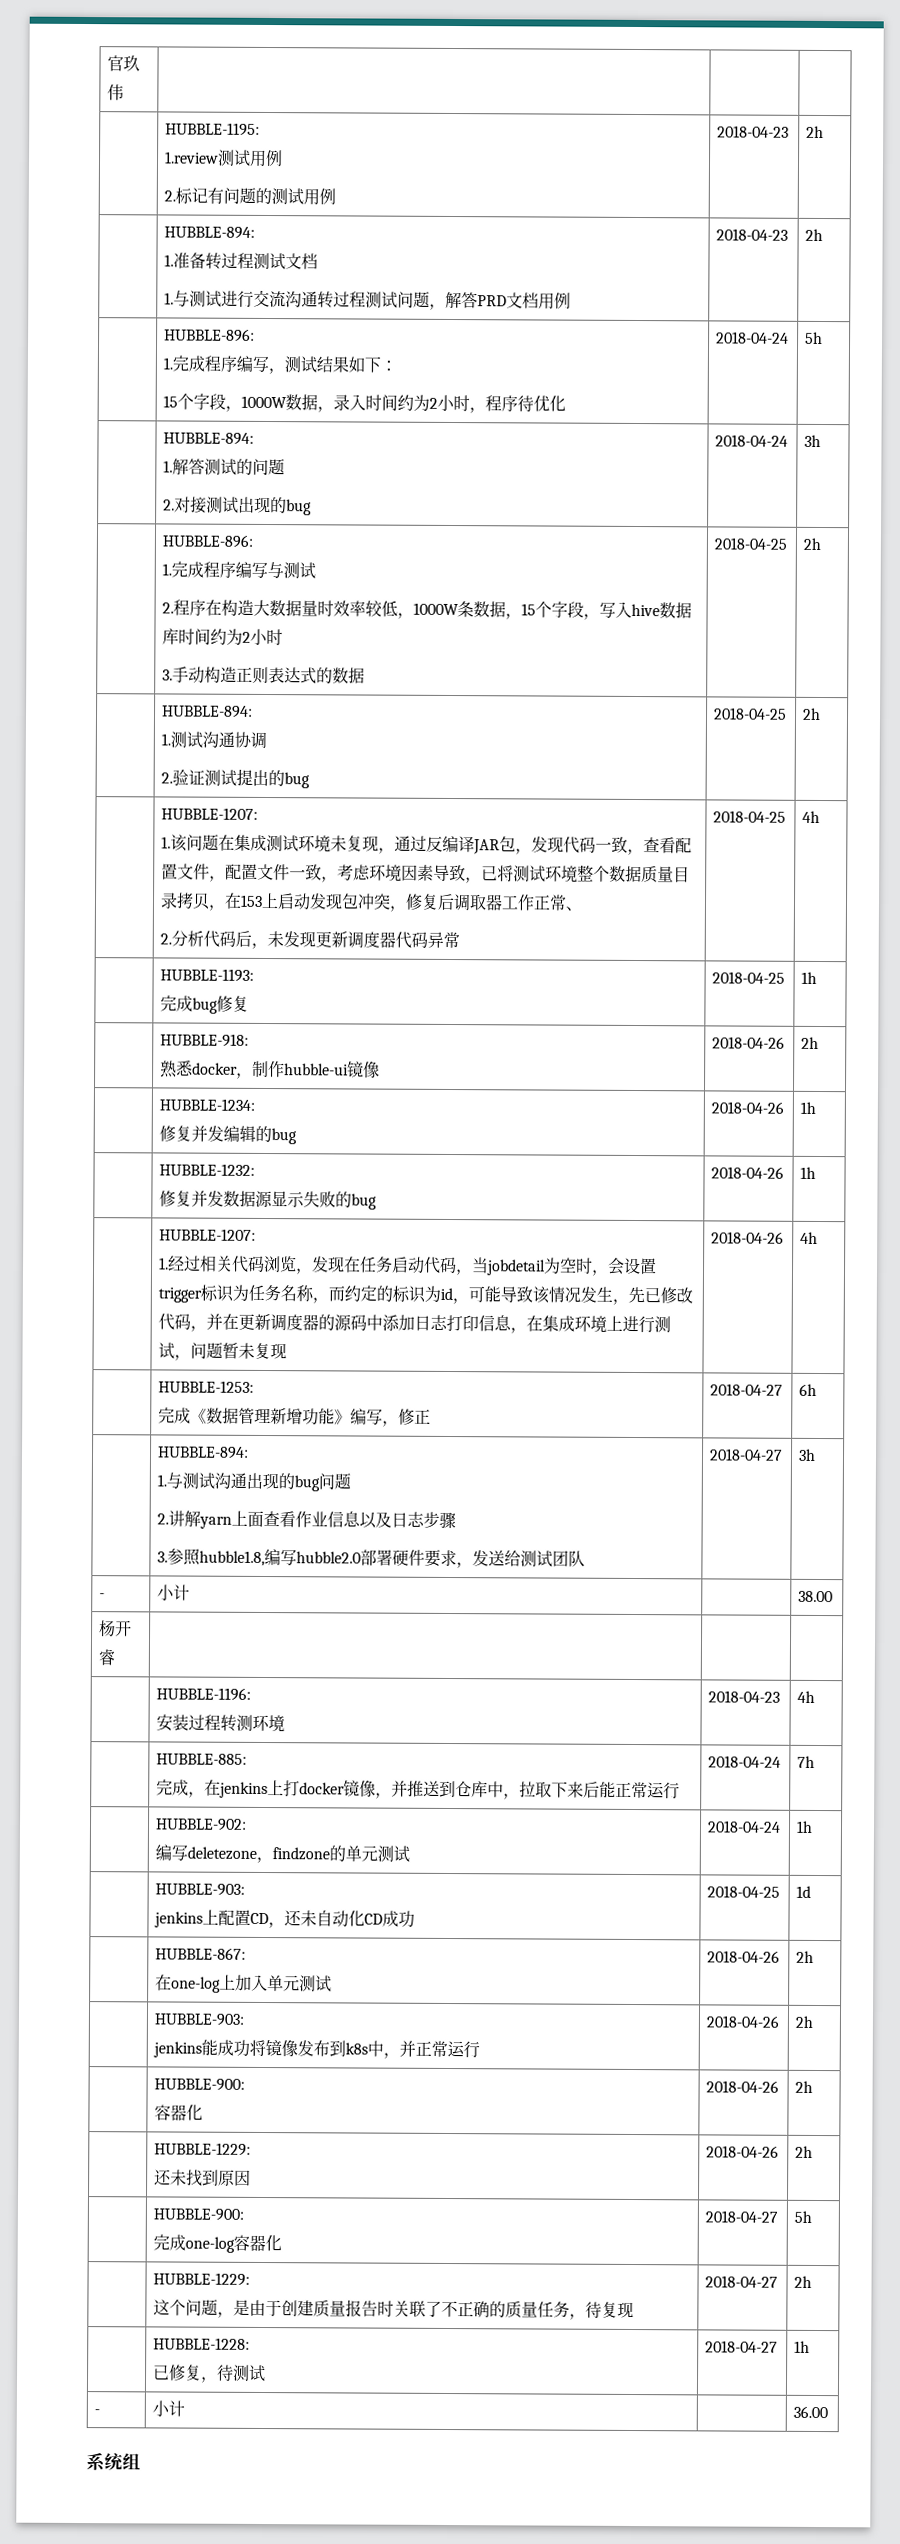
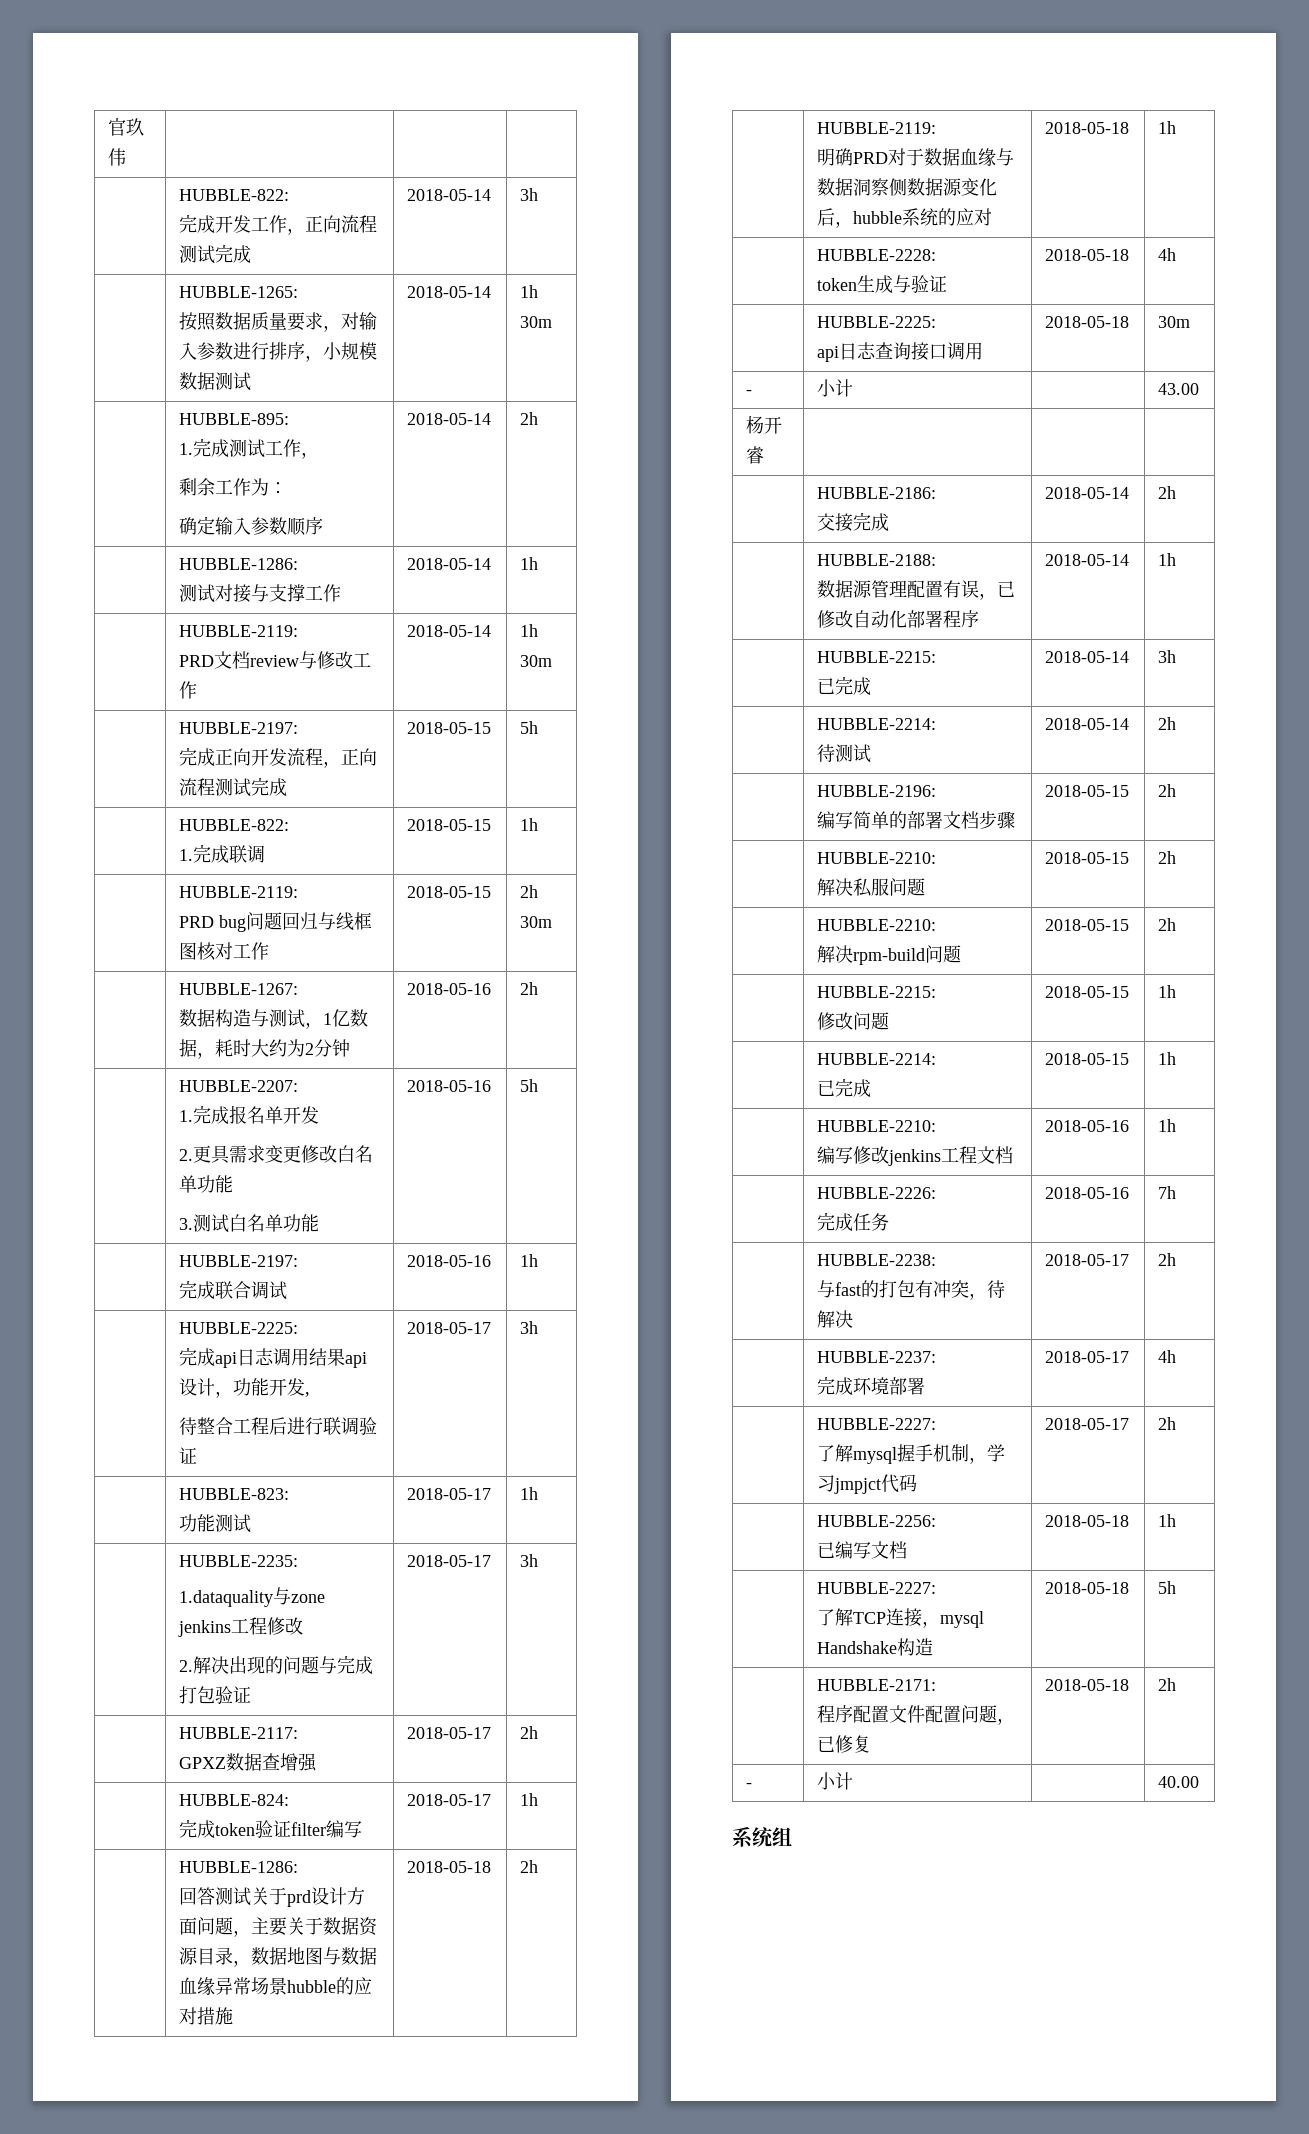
[165,122,261,136] [164,149,284,167] [164,187,337,206] [717,125,790,138] [806,125,825,139] [164,226,256,239] [164,252,319,270] [164,289,572,310] [716,228,789,241] [805,228,824,242] [164,328,256,342] [163,355,398,375] [163,393,567,414] [716,331,790,344] [805,331,824,345] [163,432,255,445] [163,458,286,476] [163,496,313,516] [715,434,789,447] [804,434,822,447] [162,534,254,548] [162,561,317,579] [162,599,693,620] [162,628,284,646] [162,666,366,685] [714,537,788,550] [803,537,822,551] [161,705,254,718] [161,731,268,750] [161,768,311,789] [713,707,788,720] [802,707,822,720] [161,807,259,820] [161,834,693,856] [161,863,691,884] [160,892,583,912] [160,930,461,950] [713,810,787,823] [802,810,821,823] [160,968,255,982] [160,995,250,1014] [712,971,786,984] [801,971,818,984] [160,1033,250,1047] [160,1060,381,1079] [712,1036,786,1049] [801,1036,820,1049] [159,1098,256,1111] [159,1125,298,1145] [711,1101,785,1114] [800,1101,817,1114] [159,1163,256,1176] [159,1190,378,1210] [711,1166,785,1179] [800,1166,817,1179] [159,1228,257,1241] [159,1255,658,1276] [158,1284,694,1305] [158,1313,672,1334] [158,1342,288,1361] [711,1231,785,1244] [800,1231,819,1244] [158,1380,255,1393] [158,1407,432,1427] [710,1383,784,1396] [799,1383,818,1396] [157,1446,250,1459] [157,1472,352,1492] [157,1510,457,1530] [157,1548,586,1569] [709,1448,784,1461] [798,1448,817,1461] [99,1593,106,1599] [157,1584,191,1601] [798,1590,834,1603] HUBBLE-1195: // 1.review测试用例 // 2.标记有问题的测试用例 | 2018-04-23 | 2h // | HUBBLE-894: // 1.准备转过程测试文档 // 1.与测试进行交流沟通转过程测试问题，解答PRD文档用例 | 2018-04-23 | 2h // | HUBBLE-896: // 1.完成程序编写，测试结果如下： // 15个字段，1000W数据，录入时间约为2小时，程序待优化 | 2018-04-24 | 5h // | HUBBLE-894: // 1.解答测试的问题 // 2.对接测试出现的bug | 2018-04-24 | 3h // | HUBBLE-896: // 1.完成程序编写与测试 // 2.程序在构造大数据量时效率较低，1000W条数据，15个字段，写入hive数据库时间约为2小时 // 3.手动构造正则表达式的数据 | 2018-04-25 | 2h // | HUBBLE-894: // 1.测试沟通协调 // 2.验证测试提出的bug | 2018-04-25 | 2h // | HUBBLE-1207: // 1.该问题在集成测试环境未复现，通过反编译JAR包，发现代码一致，查看配置文件，配置文件一致，考虑环境因素导致，已将测试环境整个数据质量目录拷贝，在153上启动发现包冲突，修复后调取器工作正常、 // 2.分析代码后，未发现更新调度器代码异常 | 2018-04-25 | 4h // | HUBBLE-1193: // 完成bug修复 | 2018-04-25 | 1h // | HUBBLE-918: // 熟悉docker，制作hubble-ui镜像 | 2018-04-26 | 2h // | HUBBLE-1234: // 修复并发编辑的bug | 2018-04-26 | 1h // | HUBBLE-1232: // 修复并发数据源显示失败的bug | 2018-04-26 | 1h // | HUBBLE-1207: // 1.经过相关代码浏览，发现在任务启动代码，当jobdetail为空时，会设置trigger标识为任务名称，而约定的标识为id，可能导致该情况发生，先已修改代码，并在更新调度器的源码中添加日志打印信息，在集成环境上进行测试，问题暂未复现 | 2018-04-26 | 4h // | HUBBLE-1253: // 完成《数据管理新增功能》编写，修正 | 2018-04-27 | 6h // | HUBBLE-894: // 1.与测试沟通出现的bug问题 // 2.讲解yarn上面查看作业信息以及日志步骤 // 3.参照hubble1.8,编写hubble2.0部署硬件要求，发送给测试团队 | 2018-04-27 | 3h // - | 小计 | | 38.00 -> [178,189,289,201] [178,214,377,235] [178,244,251,264] [406,189,491,201] [519,188,538,201] [178,286,298,298] [178,312,377,332] [178,342,377,362] [178,372,251,391] [406,286,491,298] [519,285,538,298] [519,316,552,328] [178,413,289,425] [178,438,319,459] [178,478,287,496] [178,516,323,536] [406,413,491,425] [519,412,538,425] [178,558,298,570] [178,584,341,603] [406,558,491,570] [519,557,538,570] [178,625,298,637] [178,651,371,669] [178,681,197,699] [406,625,491,637] [519,624,538,637] [519,655,552,667] [178,722,298,734] [178,747,377,768] [178,777,287,797] [406,722,491,734] [519,721,538,734] [178,819,289,831] [178,844,265,863] [406,819,491,831] [519,818,538,831] [178,886,298,898] [178,912,372,932] [178,942,269,961] [406,886,491,898] [519,885,538,898] [519,916,552,928] [178,983,298,995] [178,1009,368,1029] [178,1039,350,1059] [406,983,491,995] [519,982,538,995] [178,1080,298,1092] [178,1105,319,1124] [178,1145,373,1164] [178,1175,233,1193] [178,1214,319,1233] [406,1080,491,1092] [519,1079,538,1092] [178,1255,298,1267] [178,1280,287,1300] [406,1255,491,1267] [519,1254,538,1267] [178,1322,298,1334] [178,1347,367,1368] [178,1378,310,1398] [178,1417,377,1435] [178,1447,197,1464] [406,1322,491,1334] [519,1321,538,1334] [178,1488,289,1500] [178,1514,251,1533] [406,1488,491,1500] [519,1487,538,1500] [178,1555,298,1567] [178,1587,325,1607] [177,1617,303,1637] [178,1655,373,1674] [178,1686,251,1704] [406,1555,491,1567] [519,1554,538,1567] [178,1727,298,1739] [178,1753,317,1772] [406,1727,491,1739] [519,1726,538,1739] [178,1794,289,1806] [178,1819,362,1838] [406,1794,491,1806] [519,1793,538,1806] [178,1861,298,1873] [178,1887,365,1907] [178,1917,378,1937] [178,1947,377,1967] [178,1977,372,1995] [178,2007,233,2025] [406,1861,491,1873] [519,1860,538,1873] [816,122,936,134] [816,148,1014,166] [816,178,997,196] [816,208,992,228] [1044,122,1129,134] [1157,121,1176,134] [816,249,936,261] [816,275,947,293] [1044,249,1129,261] [1157,248,1176,261] [816,316,936,328] [816,342,983,362] [1044,316,1129,328] [1157,316,1190,328] [745,390,752,395] [816,379,853,397] [1157,383,1199,395] HUBBLE-822: // 完成开发工作，正向流程测试完成 | 2018-05-14 | 3h // | HUBBLE-1265: // 按照数据质量要求，对输入参数进行排序，小规模数据测试 | 2018-05-14 | 1h 30m // | HUBBLE-895: // 1.完成测试工作， // 剩余工作为： // 确定输入参数顺序 | 2018-05-14 | 2h // | HUBBLE-1286: // 测试对接与支撑工作 | 2018-05-14 | 1h // | HUBBLE-2119: // PRD文档review与修改工作 | 2018-05-14 | 1h 30m // | HUBBLE-2197: // 完成正向开发流程，正向流程测试完成 | 2018-05-15 | 5h // | HUBBLE-822: // 1.完成联调 | 2018-05-15 | 1h // | HUBBLE-2119: // PRD bug问题回归与线框图核对工作 | 2018-05-15 | 2h 30m // | HUBBLE-1267: // 数据构造与测试，1亿数据，耗时大约为2分钟 | 2018-05-16 | 2h // | HUBBLE-2207: // 1.完成报名单开发 // 2.更具需求变更修改白名单功能 // 3.测试白名单功能 | 2018-05-16 | 5h // | HUBBLE-2197: // 完成联合调试 | 2018-05-16 | 1h // | HUBBLE-2225: // 完成api日志调用结果api设计，功能开发, // 待整合工程后进行联调验证 | 2018-05-17 | 3h // | HUBBLE-823: // 功能测试 | 2018-05-17 | 1h // | HUBBLE-2235: // 1.dataquality与zone jenkins工程修改 // 2.解决出现的问题与完成打包验证 | 2018-05-17 | 3h // | HUBBLE-2117: // GPXZ数据查增强 | 2018-05-17 | 2h // | HUBBLE-824: // 完成token验证filter编写 | 2018-05-17 | 1h // | HUBBLE-1286: // 回答测试关于prd设计方面问题，主要关于数据资源目录，数据地图与数据血缘异常场景hubble的应对措施 | 2018-05-18 | 2h // | HUBBLE-2119: // 明确PRD对于数据血缘与数据洞察侧数据源变化后，hubble系统的应对 | 2018-05-18 | 1h // | HUBBLE-2228: // token生成与验证 | 2018-05-18 | 4h // | HUBBLE-2225: // api日志查询接口调用 | 2018-05-18 | 30m // - | 小计 | | 43.00
[156,1687,252,1701] [156,1714,286,1733] [708,1690,781,1703] [797,1690,816,1703] [156,1753,248,1765] [156,1779,681,1800] [708,1755,782,1768] [797,1755,816,1768] [155,1818,248,1831] [155,1844,411,1864] [707,1820,782,1833] [796,1820,814,1833] [155,1883,246,1896] [154,1909,416,1929] [707,1885,781,1898] [796,1885,812,1898] [155,1947,247,1960] [155,1974,333,1993] [707,1950,781,1963] [796,1950,815,1963] [154,2013,245,2026] [153,2039,481,2059] [706,2015,780,2028] [795,2015,814,2028] [154,2078,246,2091] [154,2104,204,2121] [706,2080,780,2093] [795,2080,814,2093] [154,2142,252,2156] [154,2169,252,2187] [706,2145,780,2158] [795,2145,814,2158] [153,2208,245,2221] [153,2234,283,2253] [705,2210,779,2223] [794,2210,813,2223] [153,2272,251,2286] [153,2299,635,2320] [705,2275,779,2288] [794,2275,813,2288] [153,2337,251,2350] [153,2364,267,2383] [705,2340,779,2353] [794,2340,811,2353] [94,2409,101,2415] [152,2400,186,2417] [793,2405,829,2419] HUBBLE-1196: // 安装过程转测环境 | 2018-04-23 | 4h // | HUBBLE-885: // 完成，在jenkins上打docker镜像，并推送到仓库中，拉取下来后能正常运行 | 2018-04-24 | 7h // | HUBBLE-902: // 编写deletezone，findzone的单元测试 | 2018-04-24 | 1h // | HUBBLE-903: // jenkins上配置CD，还未自动化CD成功 | 2018-04-25 | 1d // | HUBBLE-867: // 在one-log上加入单元测试 | 2018-04-26 | 2h // | HUBBLE-903: // jenkins能成功将镜像发布到k8s中，并正常运行 | 2018-04-26 | 2h // | HUBBLE-900: // 容器化 | 2018-04-26 | 2h // | HUBBLE-1229: // 还未找到原因 | 2018-04-26 | 2h // | HUBBLE-900: // 完成one-log容器化 | 2018-04-27 | 5h // | HUBBLE-1229: // 这个问题，是由于创建质量报告时关联了不正确的质量任务，待复现 | 2018-04-27 | 2h // | HUBBLE-1228: // 已修复，待测试 | 2018-04-27 | 1h // - | 小计 | | 36.00 -> [816,487,936,499] [816,512,889,532] [1044,487,1129,499] [1157,486,1176,499] [816,554,936,566] [816,580,1015,600] [816,610,979,628] [1044,554,1129,566] [1157,553,1176,566] [816,651,936,663] [816,676,871,695] [1044,651,1129,663] [1157,650,1176,663] [816,718,936,730] [816,744,871,763] [1044,718,1129,730] [1157,717,1176,730] [816,785,936,797] [816,811,1015,829] [1044,785,1129,797] [1157,784,1176,797] [816,852,936,864] [816,878,925,897] [1044,852,1129,864] [1157,851,1176,864] [816,919,936,931] [816,945,961,965] [1044,919,1129,931] [1157,918,1176,931] [816,986,936,998] [816,1012,889,1030] [1044,986,1129,998] [1157,985,1176,998] [816,1053,936,1065] [816,1078,871,1097] [1044,1053,1129,1065] [1157,1052,1176,1065] [816,1120,936,1132] [816,1146,1013,1166] [1044,1120,1129,1132] [1157,1119,1176,1132] [816,1187,936,1199] [816,1212,889,1231] [1044,1187,1129,1199] [1157,1186,1176,1199] [816,1254,936,1266] [816,1280,1005,1300] [816,1310,853,1328] [1044,1254,1129,1266] [1157,1253,1176,1266] [816,1351,936,1363] [816,1376,925,1395] [1044,1351,1129,1363] [1157,1350,1176,1363] [816,1418,936,1430] [816,1444,1005,1464] [816,1474,917,1494] [1044,1418,1129,1430] [1157,1417,1176,1430] [816,1515,936,1527] [816,1541,907,1559] [1044,1515,1129,1527] [1157,1514,1176,1527] [816,1582,936,1594] [816,1608,984,1628] [816,1638,933,1656] [1044,1582,1129,1594] [1157,1581,1176,1594] [816,1679,936,1691] [816,1705,1015,1725] [816,1735,871,1753] [1044,1679,1129,1691] [1157,1678,1176,1691] [745,1783,752,1788] [816,1772,853,1790] [1157,1776,1199,1788] HUBBLE-2186: // 交接完成 | 2018-05-14 | 2h // | HUBBLE-2188: // 数据源管理配置有误，已修改自动化部署程序 | 2018-05-14 | 1h // | HUBBLE-2215: // 已完成 | 2018-05-14 | 3h // | HUBBLE-2214: // 待测试 | 2018-05-14 | 2h // | HUBBLE-2196: // 编写简单的部署文档步骤 | 2018-05-15 | 2h // | HUBBLE-2210: // 解决私服问题 | 2018-05-15 | 2h // | HUBBLE-2210: // 解决rpm-build问题 | 2018-05-15 | 2h // | HUBBLE-2215: // 修改问题 | 2018-05-15 | 1h // | HUBBLE-2214: // 已完成 | 2018-05-15 | 1h // | HUBBLE-2210: // 编写修改jenkins工程文档 | 2018-05-16 | 1h // | HUBBLE-2226: // 完成任务 | 2018-05-16 | 7h // | HUBBLE-2238: // 与fast的打包有冲突，待解决 | 2018-05-17 | 2h // | HUBBLE-2237: // 完成环境部署 | 2018-05-17 | 4h // | HUBBLE-2227: // 了解mysql握手机制，学习jmpjct代码 | 2018-05-17 | 2h // | HUBBLE-2256: // 已编写文档 | 2018-05-18 | 1h // | HUBBLE-2227: // 了解TCP连接，mysql Handshake构造 | 2018-05-18 | 5h // | HUBBLE-2171: // 程序配置文件配置问题，已修复 | 2018-05-18 | 2h // - | 小计 | | 40.00

